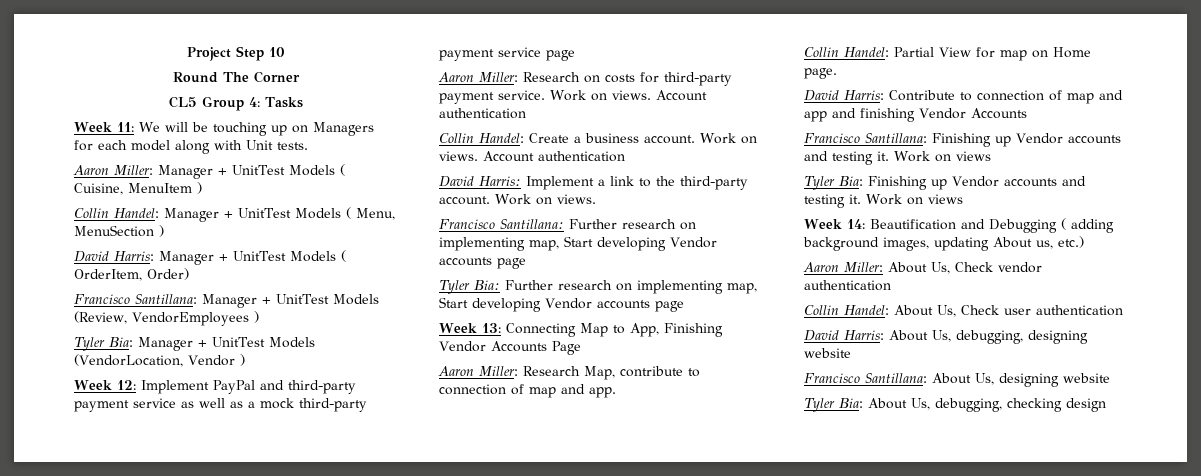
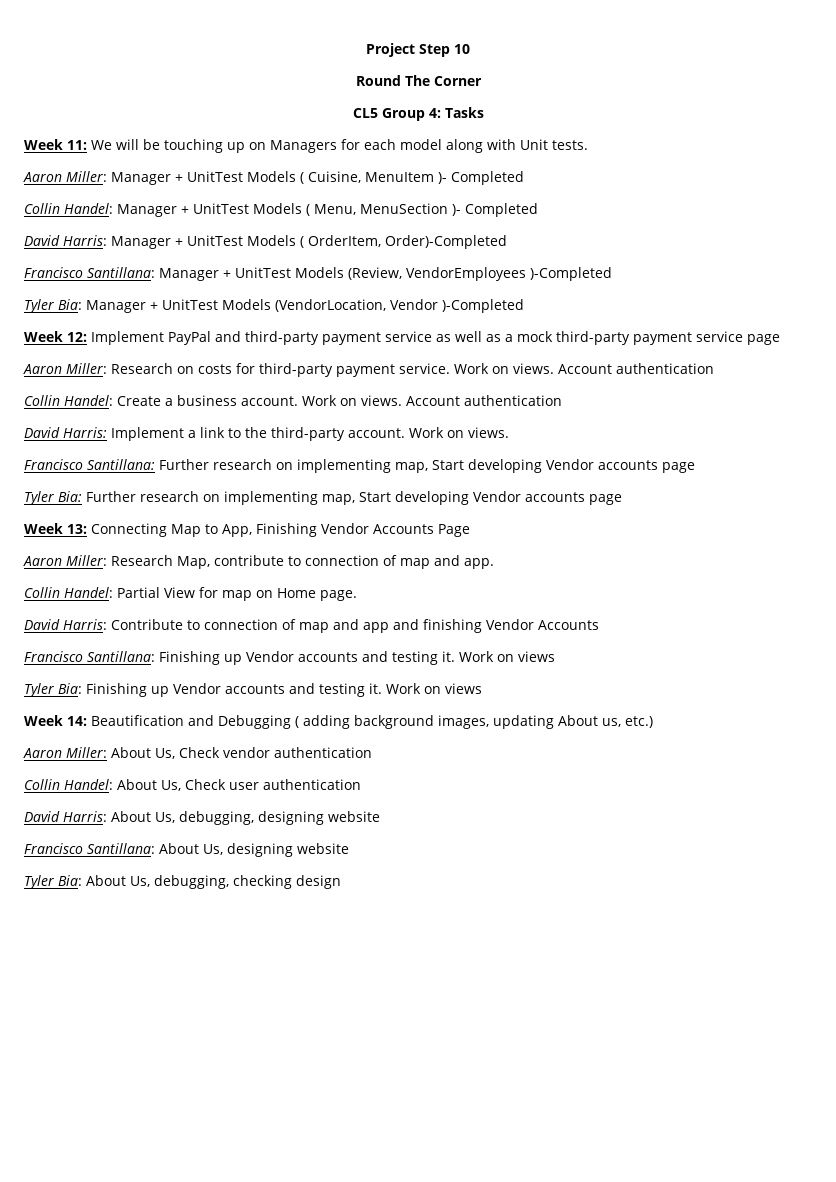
[197,182,202,194] ) -> [437,171,524,185] )- Completed
[159,225,164,237] ) -> [451,203,538,217] )- Completed
[147,268,189,280] Order) -> [384,235,507,249] Order)-Completed
[253,311,259,323] ) -> [529,267,612,281] )-Completed
[239,354,245,366] ) -> [441,299,524,313] )-Completed

